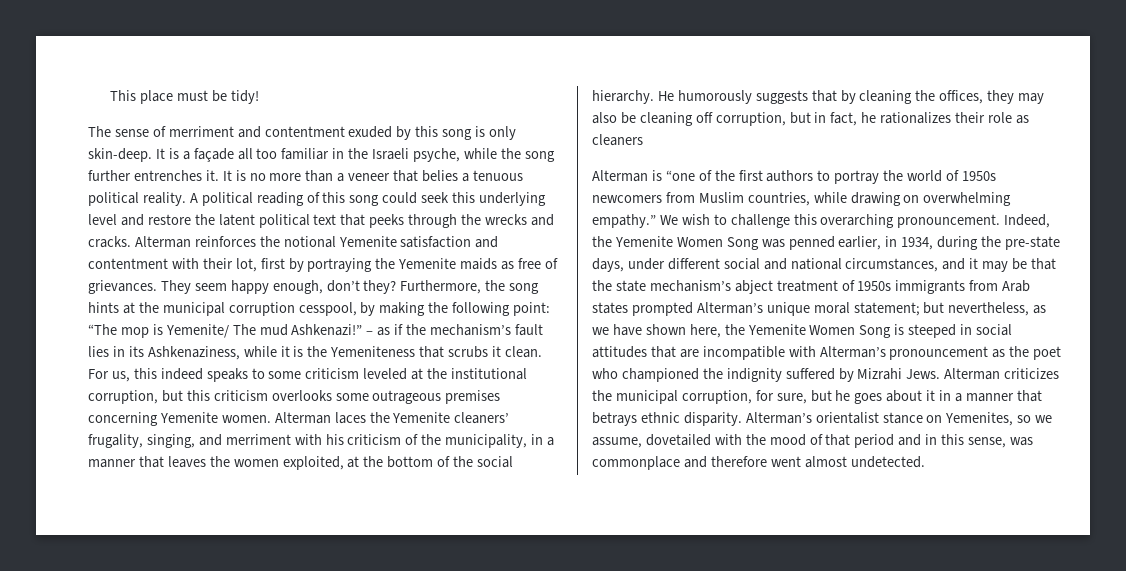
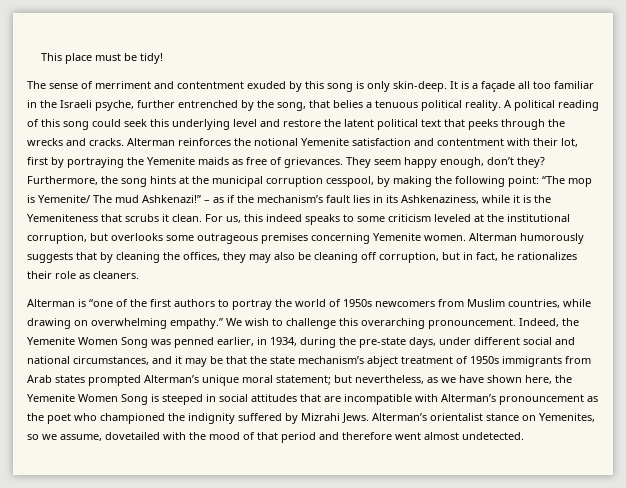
[463,148,555,162] [88,170,391,182] while the song further entrenches it. It is no more than a veneer -> [137,100,306,111] further entrenched by the song,
[186,390,268,401] this criticism -> (108, 237) none
[334,412,510,424] [88,434,555,448] [88,456,514,470] [592,90,674,104] laces the Yemenite cleaners’ frugality, singing, and merriment with his criticism of the municipality, in a manner that leaves the women exploited, at the bottom of the social hierarchy. He -> (517, 237) none
[592,134,643,146] cleaners -> [93,271,139,279] cleaners.
[944,368,1060,380] [592,390,1042,404] [592,412,742,426] Alterman criticizes the municipal corruption, for sure, but he goes about it in a manner that betrays ethnic disparity. -> (369, 418) none
[925,434,1033,448] [592,456,707,470] in this sense, was commonplace and -> (339, 436) none

